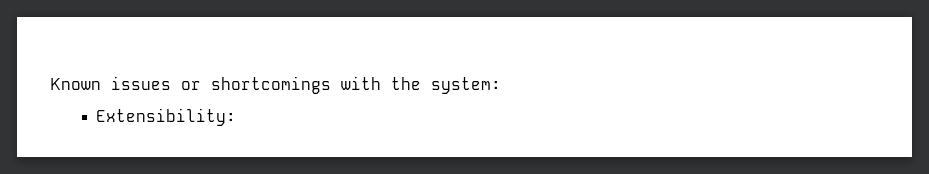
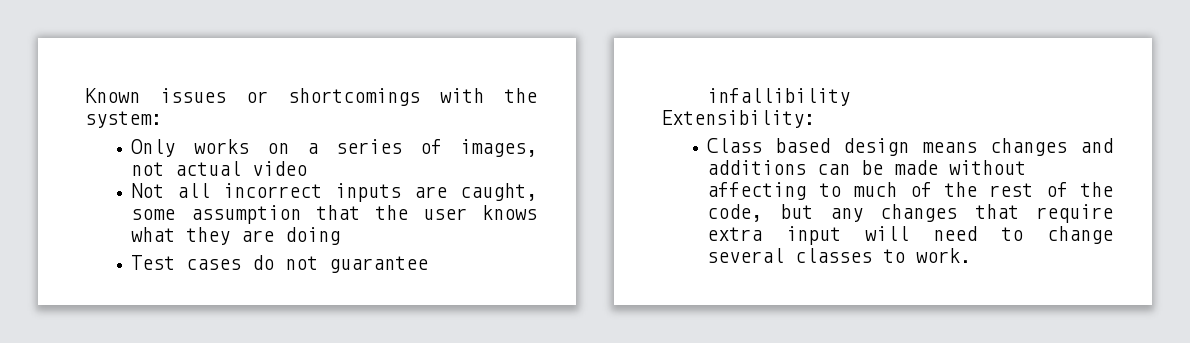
[95,108,236,126] Extensibility: -> [131,139,537,157] [131,161,308,176] [131,183,537,202] [131,205,537,224] [131,227,341,245] [131,255,429,273] [707,88,851,106] [661,110,815,128] [707,138,1113,156] [707,160,1027,175] [707,182,1113,200] [707,204,1113,223] [707,226,1113,245] [707,248,972,263] Only works on a series of images, not actual video // Not all incorrect inputs are caught, some assumption that the user knows what they are doing // Test cases do not guarantee infallibility // Extensibility: // Class based design means changes and additions can be made without affecting to much of the rest of the code, but any changes that require extra input will need to change several classes to work.

